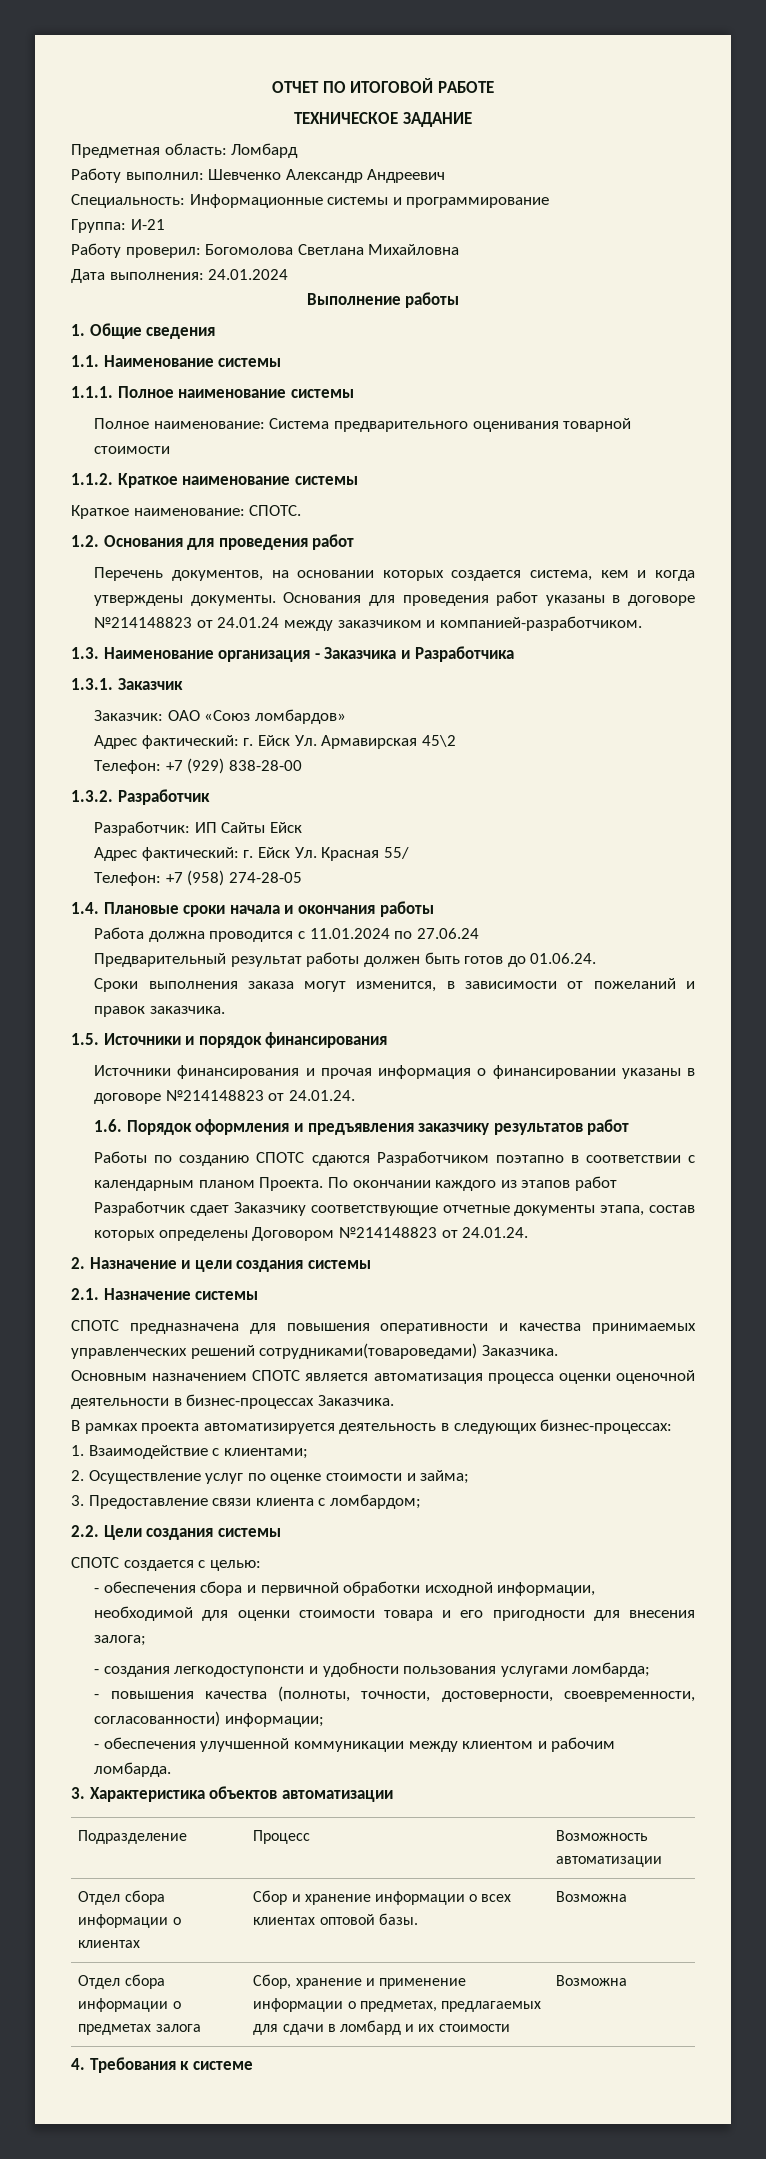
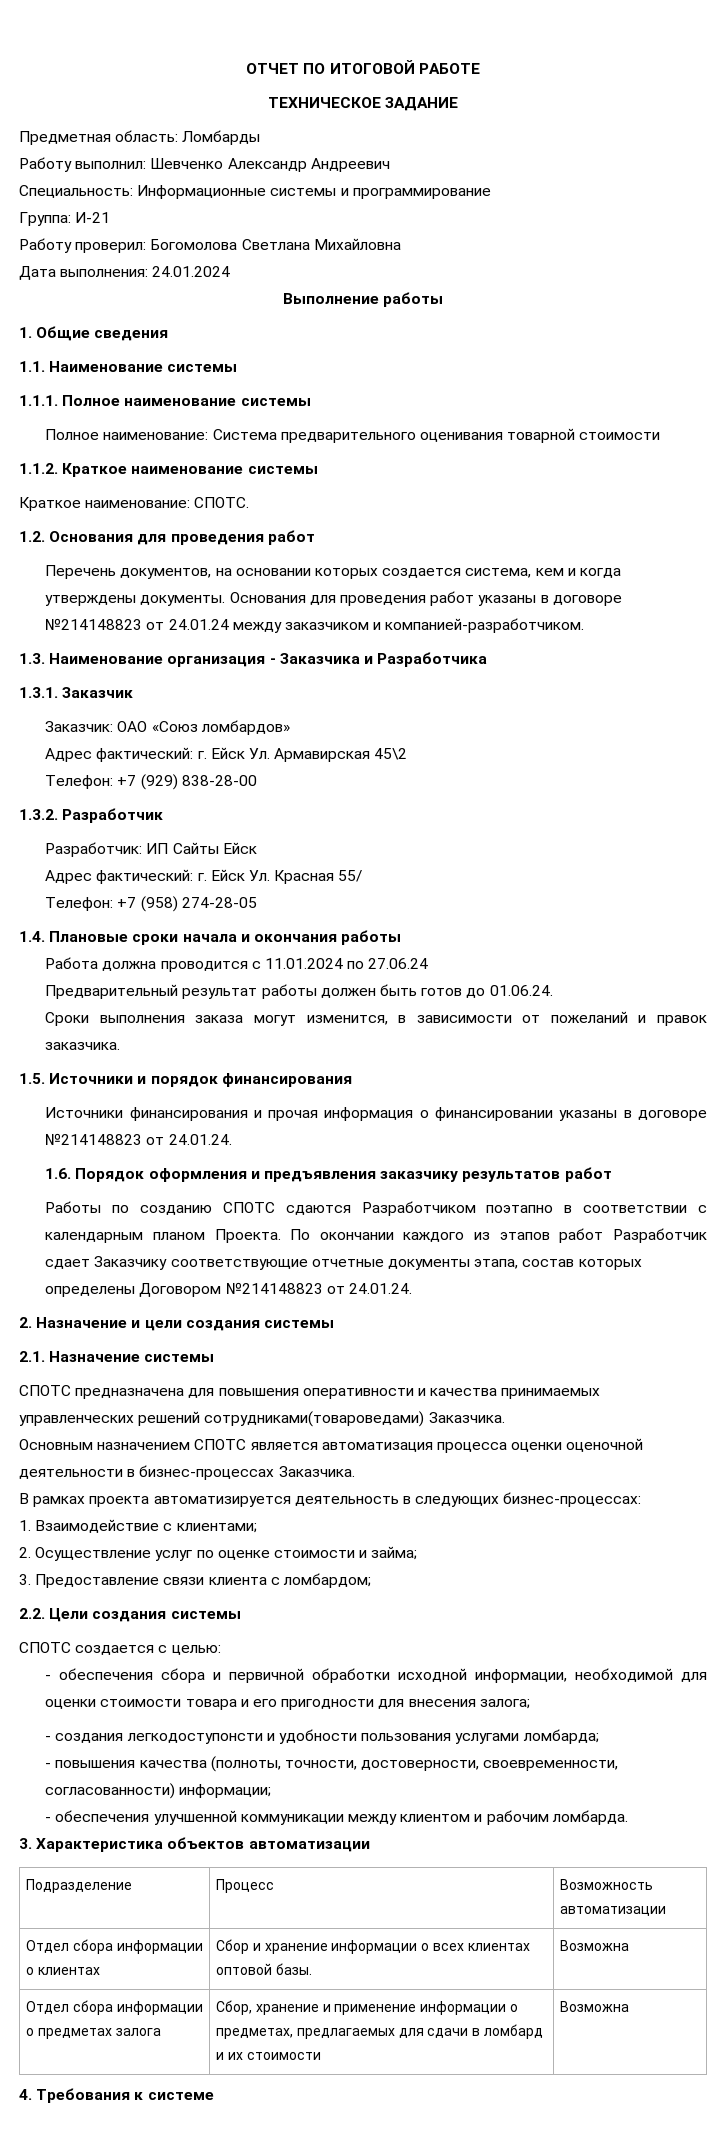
[231,143,299,158] Ломбард -> [182,130,261,145] Ломбарды

